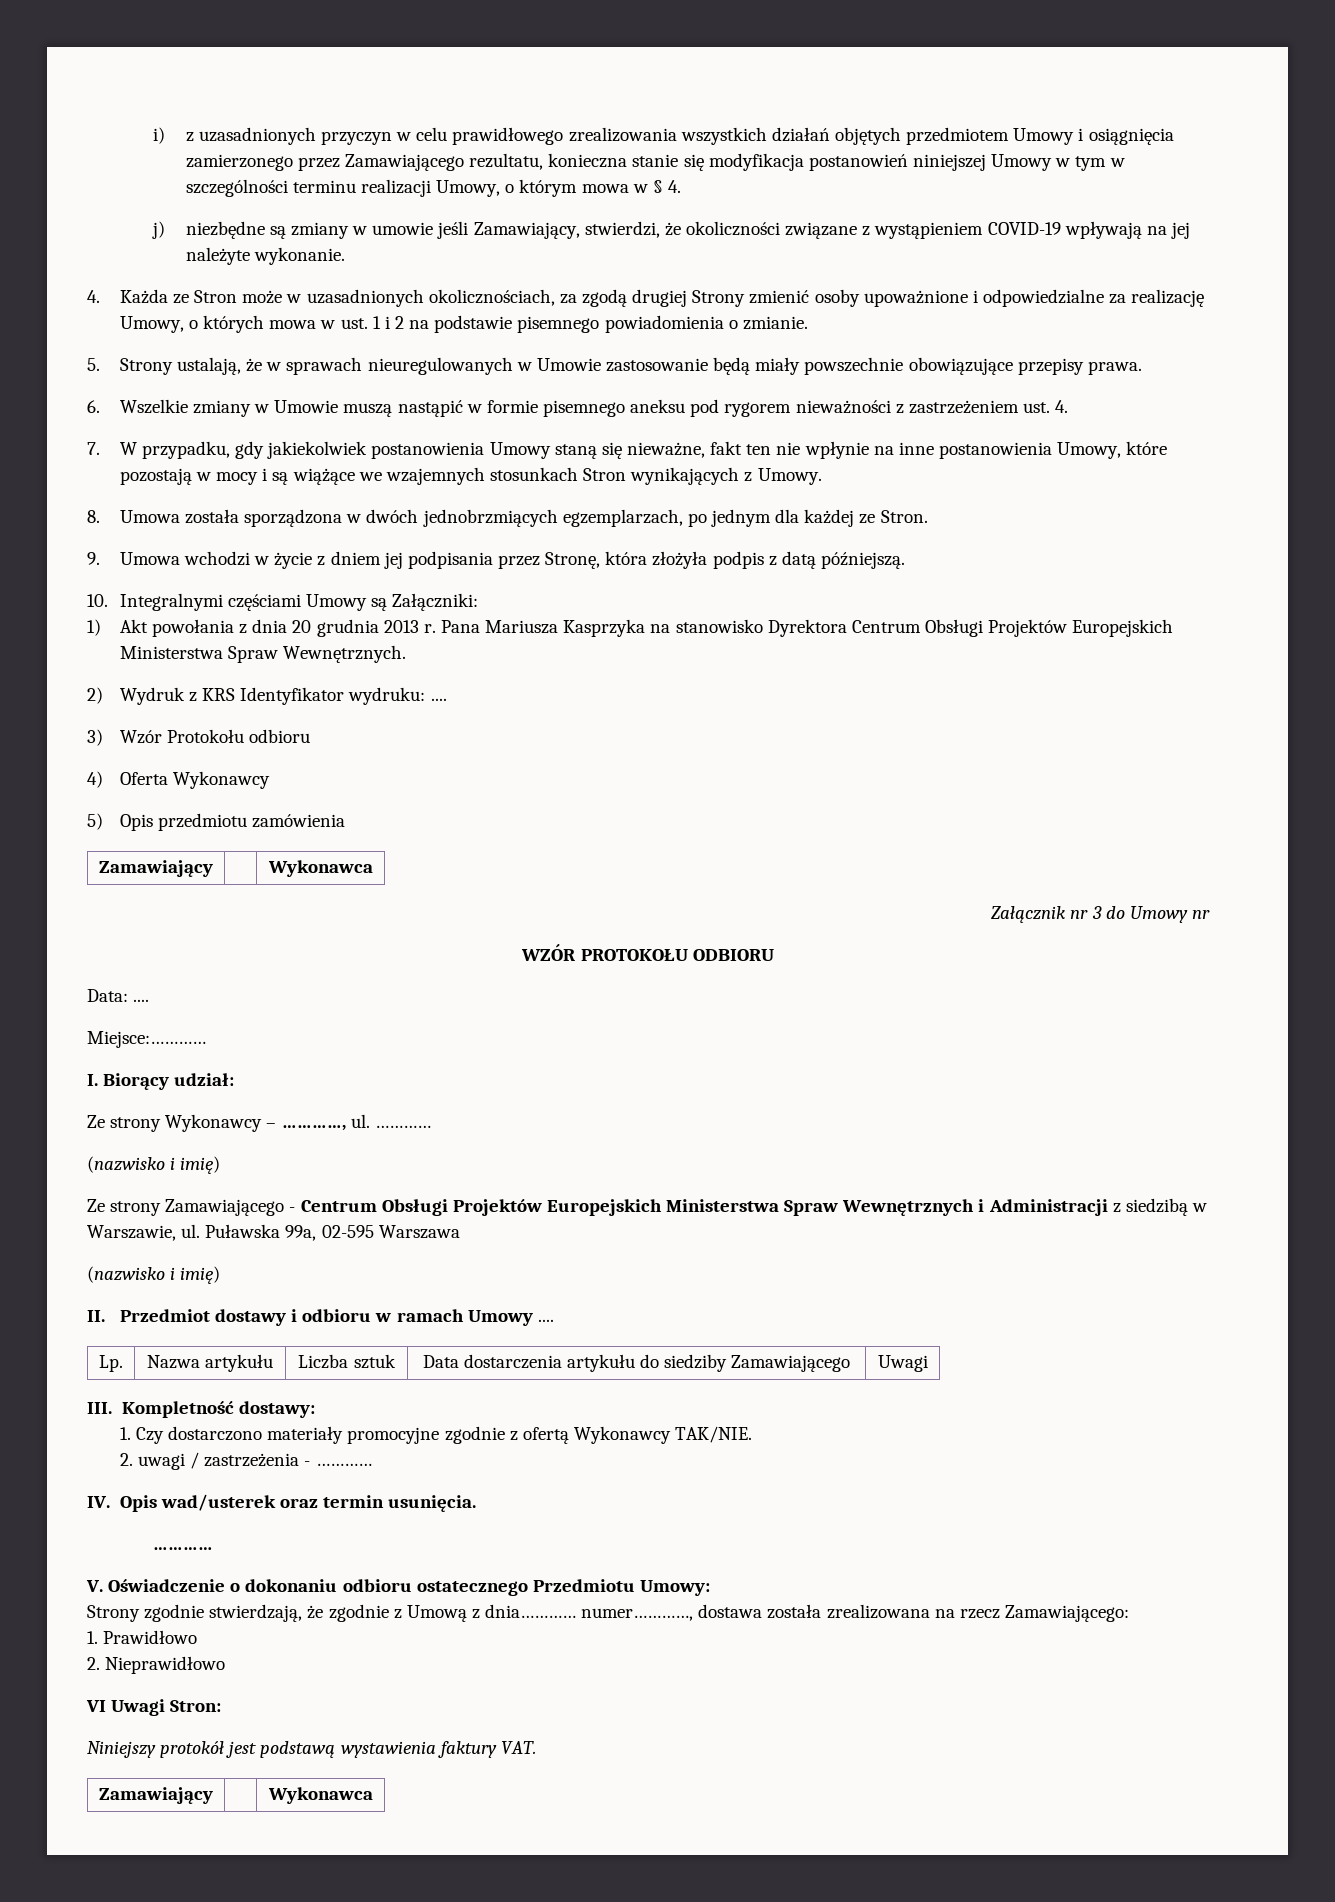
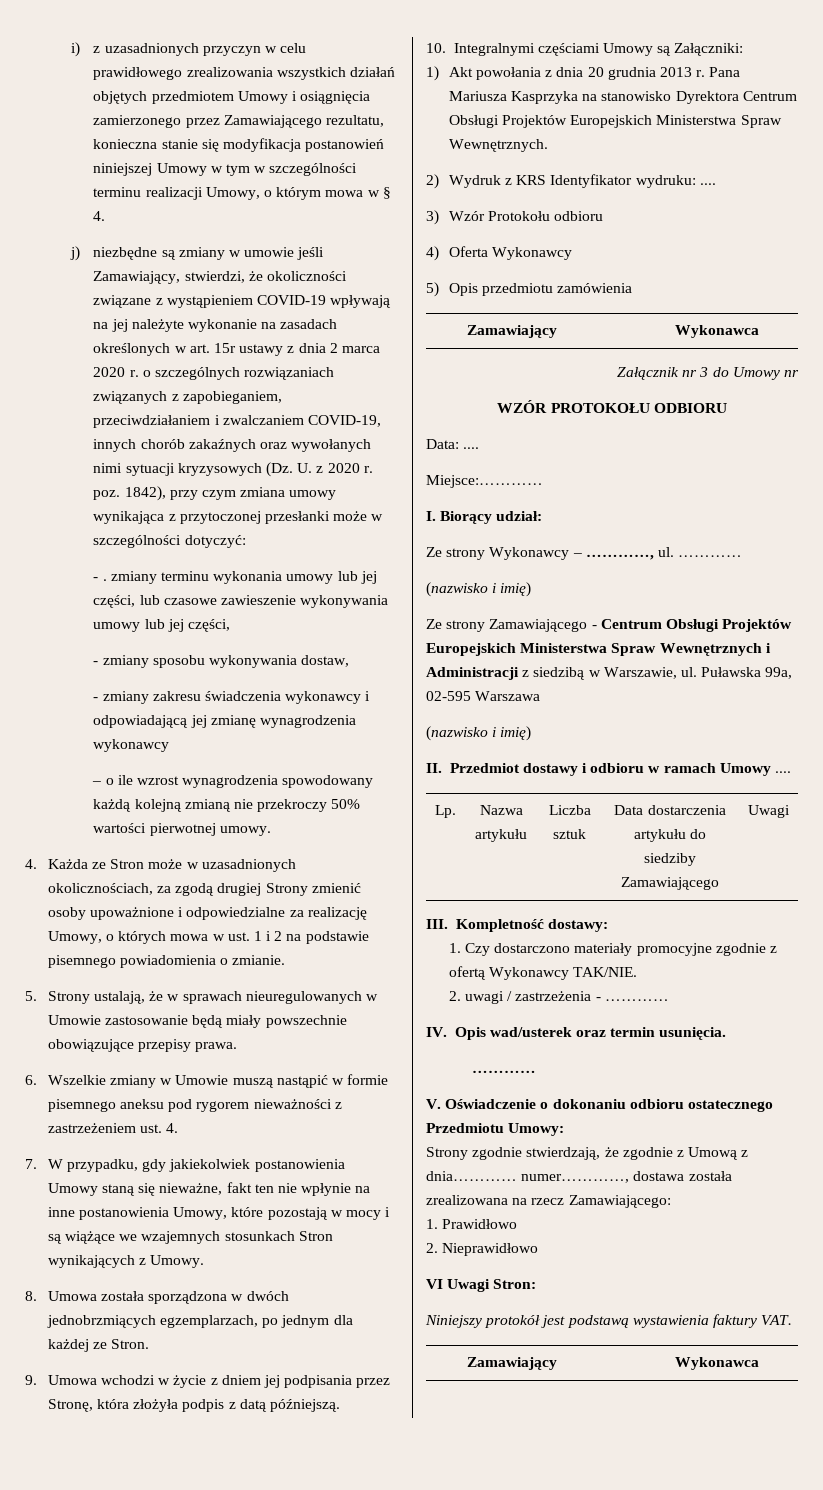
[253,247,345,265] wykonanie. -> [188,319,338,332] [93,343,380,356] [93,367,335,380] [93,391,282,404] [93,415,382,428] [93,439,372,452] [93,462,373,477] [93,486,337,501] [93,511,384,524] [93,535,246,548] [93,571,377,584] [93,595,389,608] [93,619,231,632] [93,655,350,668] [93,691,371,704] [93,715,357,728] [93,739,170,752] [92,775,374,788] [93,799,361,812] [93,823,271,836] wykonanie na zasadach określonych w art. 15r ustawy z dnia 2 marca 2020 r. o szczególnych rozwiązaniach związanych z zapobieganiem, przeciwdziałaniem i zwalczaniem COVID-19, innych chorób zakaźnych oraz wywołanych nimi sytuacji kryzysowych (Dz. U. z 2020 r. poz. 1842), przy czym zmiana umowy wynikająca z przytoczonej przesłanki może w szczególności dotyczyć: // - . zmiany terminu wykonania umowy lub jej części, lub czasowe zawieszenie wykonywania umowy lub jej części, // - zmiany sposobu wykonywania dostaw, // - zmiany zakresu świadczenia wykonawcy i odpowiadającą jej zmianę wynagrodzenia wykonawcy // – o ile wzrost wynagrodzenia spowodowany każdą kolejną zmianą nie przekroczy 50% wartości pierwotnej umowy.

